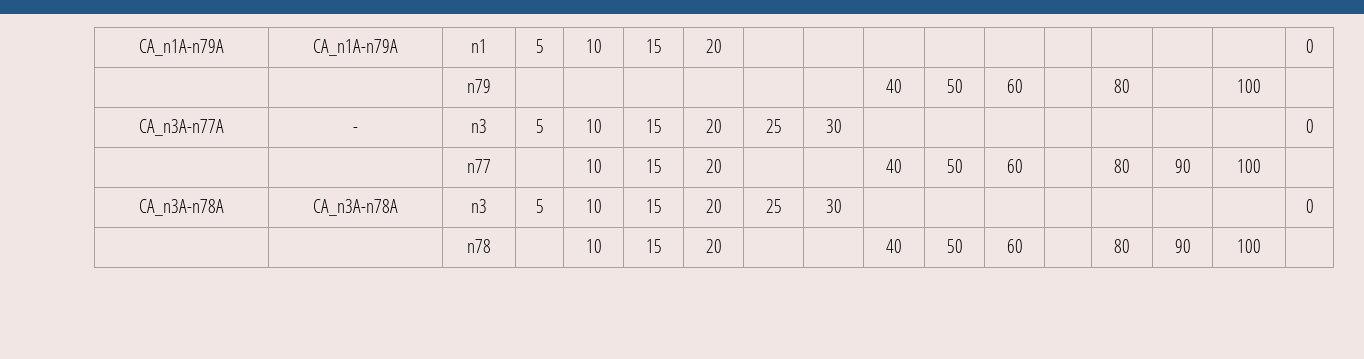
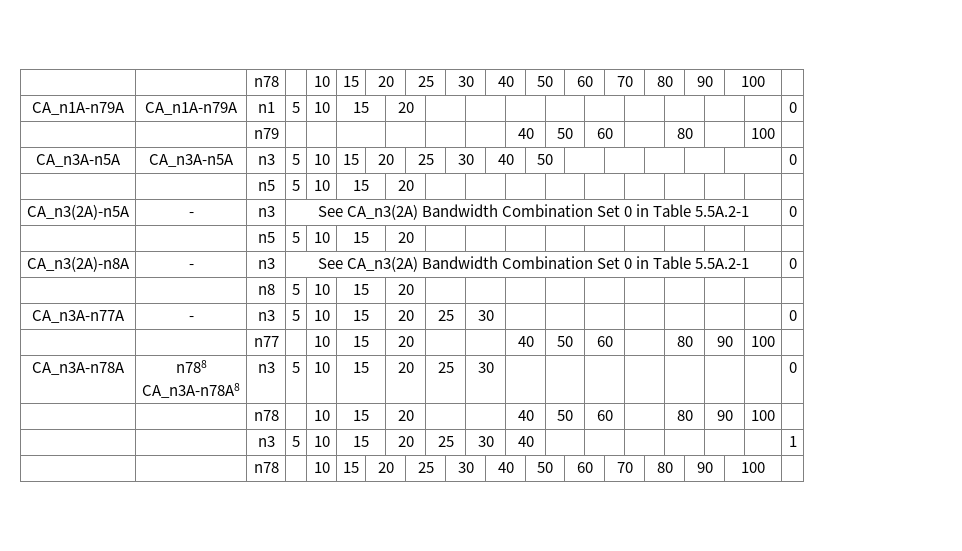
(139, 47) none -> [253,76,279,87] [313,76,330,87] [343,76,359,87] [377,76,394,87] [417,76,434,87] [457,76,474,87] [497,76,514,87] [537,76,553,87] [576,76,593,87] [616,76,633,87] [656,76,673,87] [696,76,713,87] [741,76,765,87] | | n78 | | 10 | 15 | 20 | 25 | 30 | 40 | 50 | 60 | 70 | 80 | 90 | 100 | //
(1261, 86) none -> [36,154,121,167] [149,154,234,167] [257,154,275,165] [292,154,300,165] [313,154,330,165] [343,154,359,165] [377,154,394,165] [417,154,434,165] [457,154,474,165] [497,154,514,165] [537,154,553,165] [788,154,797,165] [257,180,275,191] [292,180,300,191] [313,180,330,191] [353,180,369,191] [397,180,414,191] [27,204,130,220] [188,212,194,217] [257,206,275,217] [317,204,750,220] [788,206,797,217] [257,232,275,243] [292,232,300,243] [313,232,330,243] [353,232,369,243] [397,232,414,243] [27,256,130,272] [188,264,194,269] [257,258,275,269] [317,256,750,272] [788,258,797,269] [257,284,275,295] [292,284,300,295] [313,284,330,295] [353,284,369,295] [397,284,414,295] // CA_n3A-n5A | CA_n3A-n5A | n3 | 5 | 10 | 15 | 20 | 25 | 30 | 40 | 50 | | | | | | 0 // | | n5 | 5 | 10 | 15 | 20 | | | | | | | | | | // CA_n3(2A)-n5A | - | n3 | See CA_n3(2A) Bandwidth Combination Set 0 in Table 5.5A.2-1 | 0 // | | n5 | 5 | 10 | 15 | 20 | | | | | | | | | | // CA_n3(2A)-n8A | - | n3 | See CA_n3(2A) Bandwidth Combination Set 0 in Table 5.5A.2-1 | 0 // | | n8 | 5 | 10 | 15 | 20 | | | | | | | | | |
[313,199,398,216] CA_n3A-n78A -> [175,360,207,373] [142,383,240,398] n788 // CA_n3A-n78A8
(1261, 246) none -> [257,436,275,447] [292,436,300,447] [313,436,330,447] [353,436,369,447] [397,436,414,447] [437,436,454,447] [477,436,494,447] [517,436,534,447] [788,436,797,447] [253,462,279,473] [313,462,330,473] [343,462,359,473] [377,462,394,473] [417,462,434,473] [457,462,474,473] [497,462,514,473] [537,462,553,473] [576,462,593,473] [616,462,633,473] [656,462,673,473] [696,462,713,473] [741,462,765,473] // | | n3 | 5 | 10 | 15 | 20 | 25 | 30 | 40 | | | | | | | 1 // | | n78 | | 10 | 15 | 20 | 25 | 30 | 40 | 50 | 60 | 70 | 80 | 90 | 100 |

